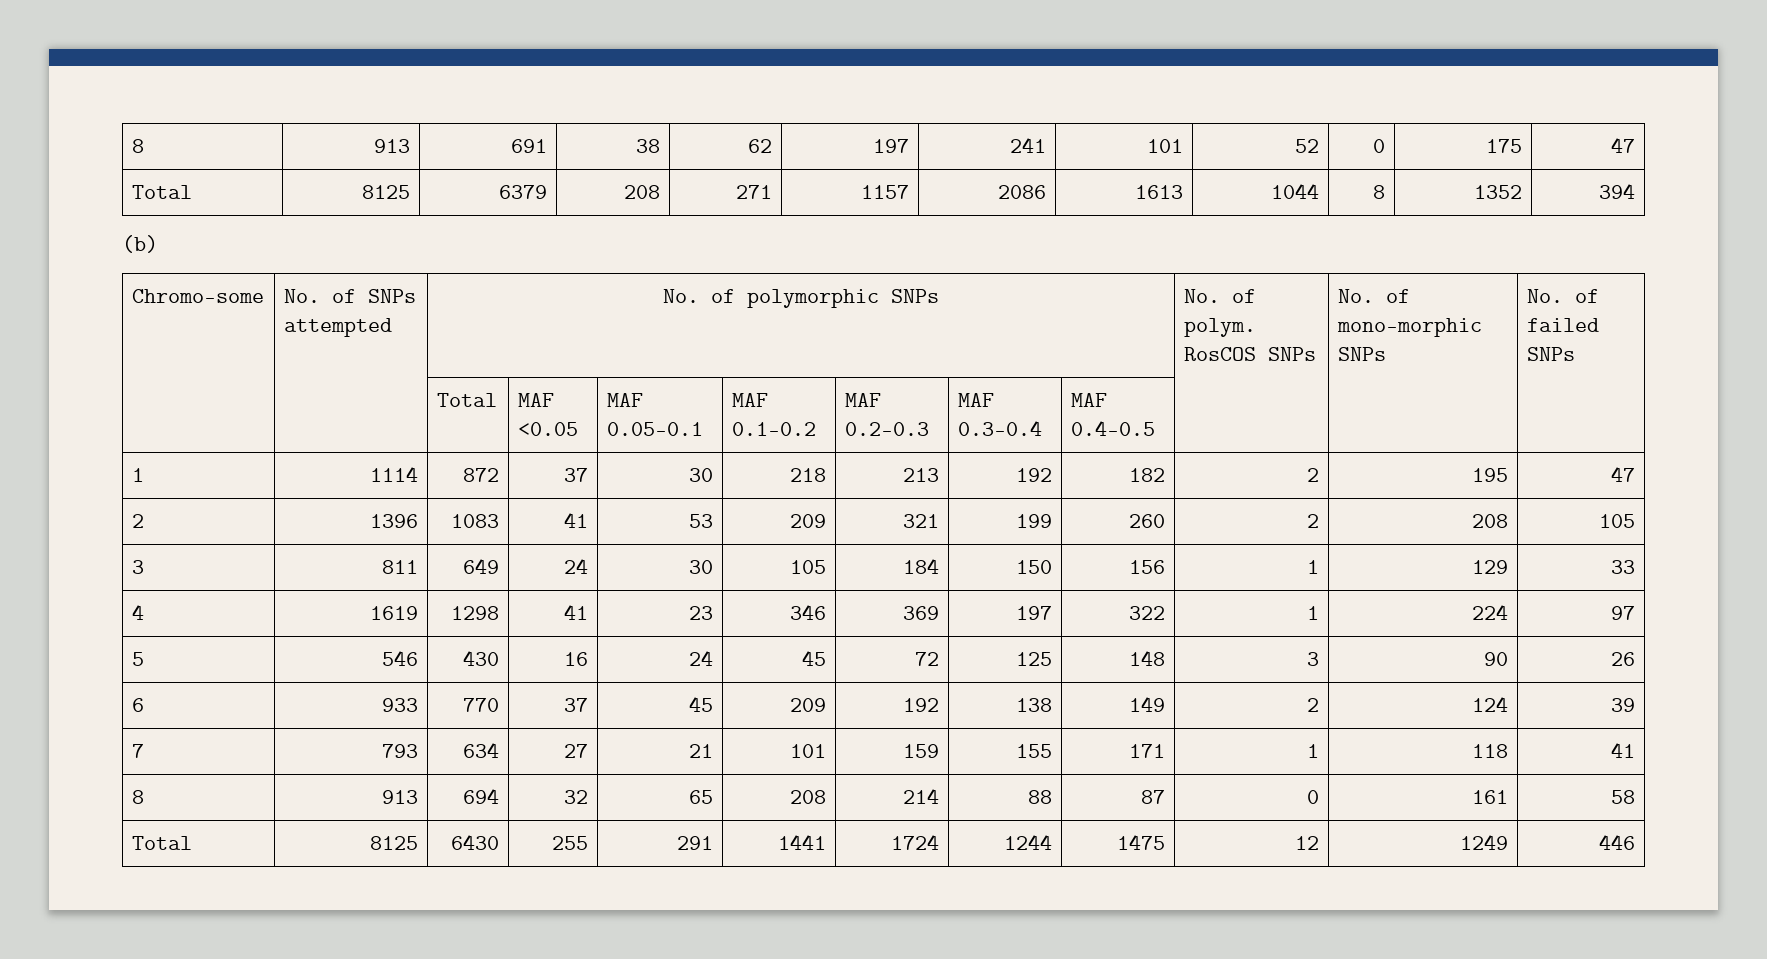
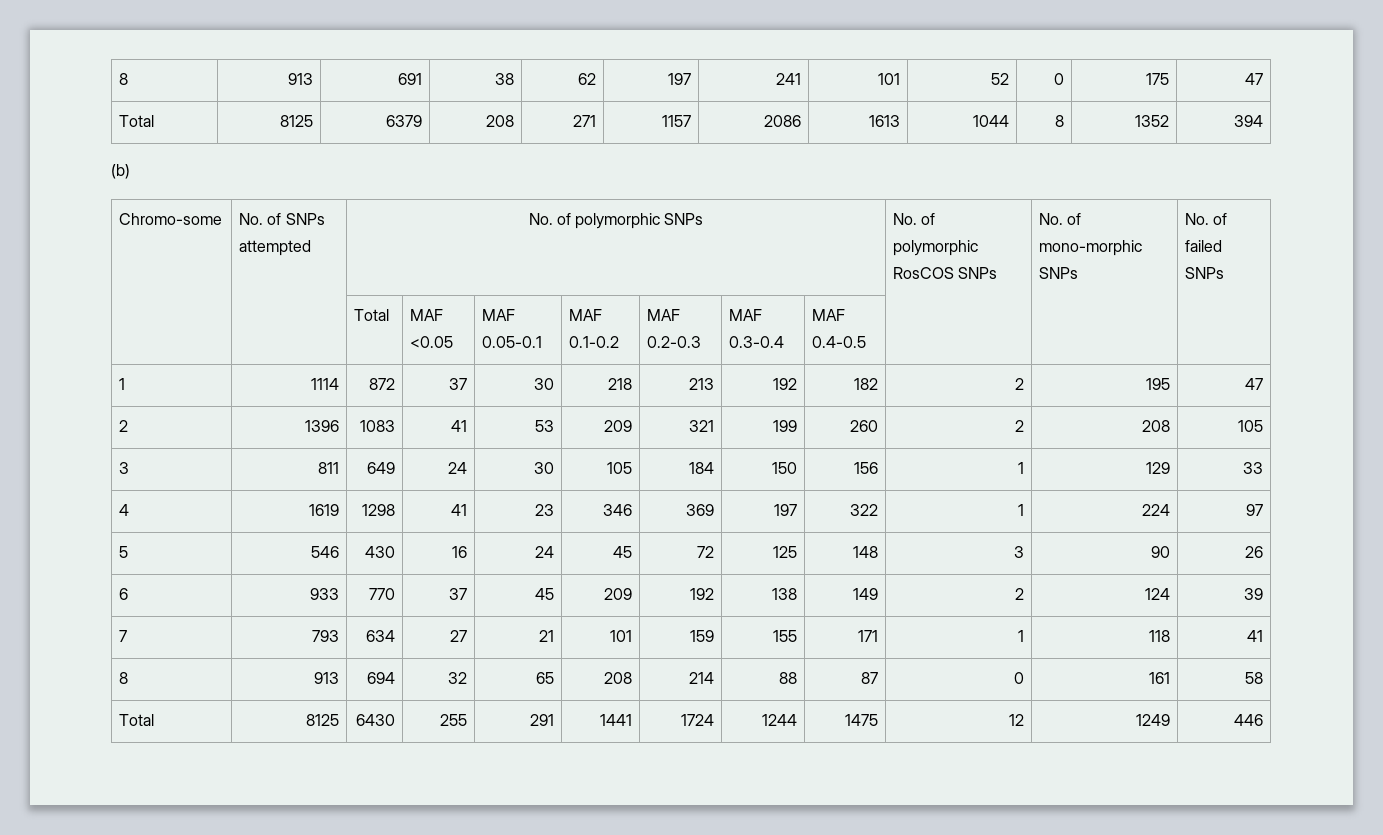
[1183,318,1256,337] polym. -> [893,240,979,256] polymorphic

